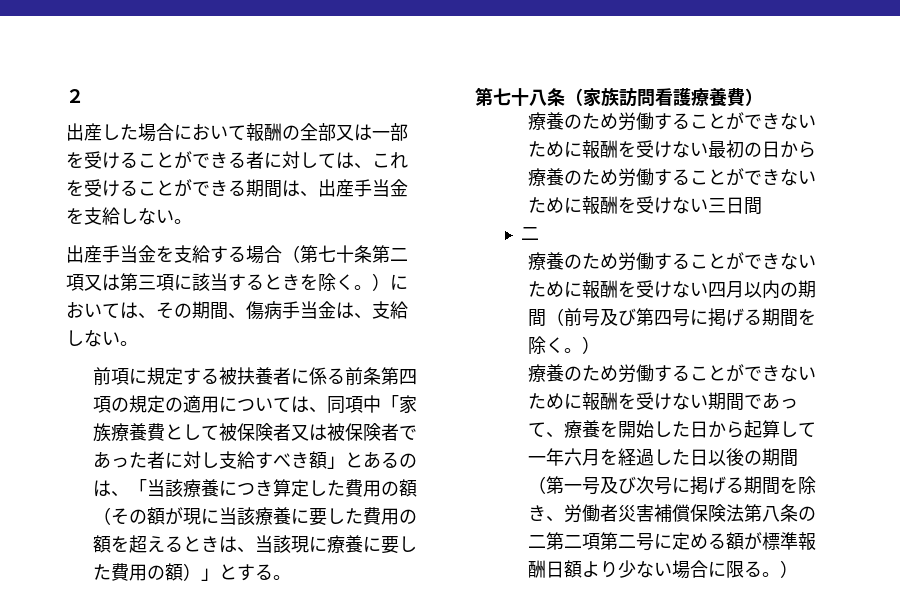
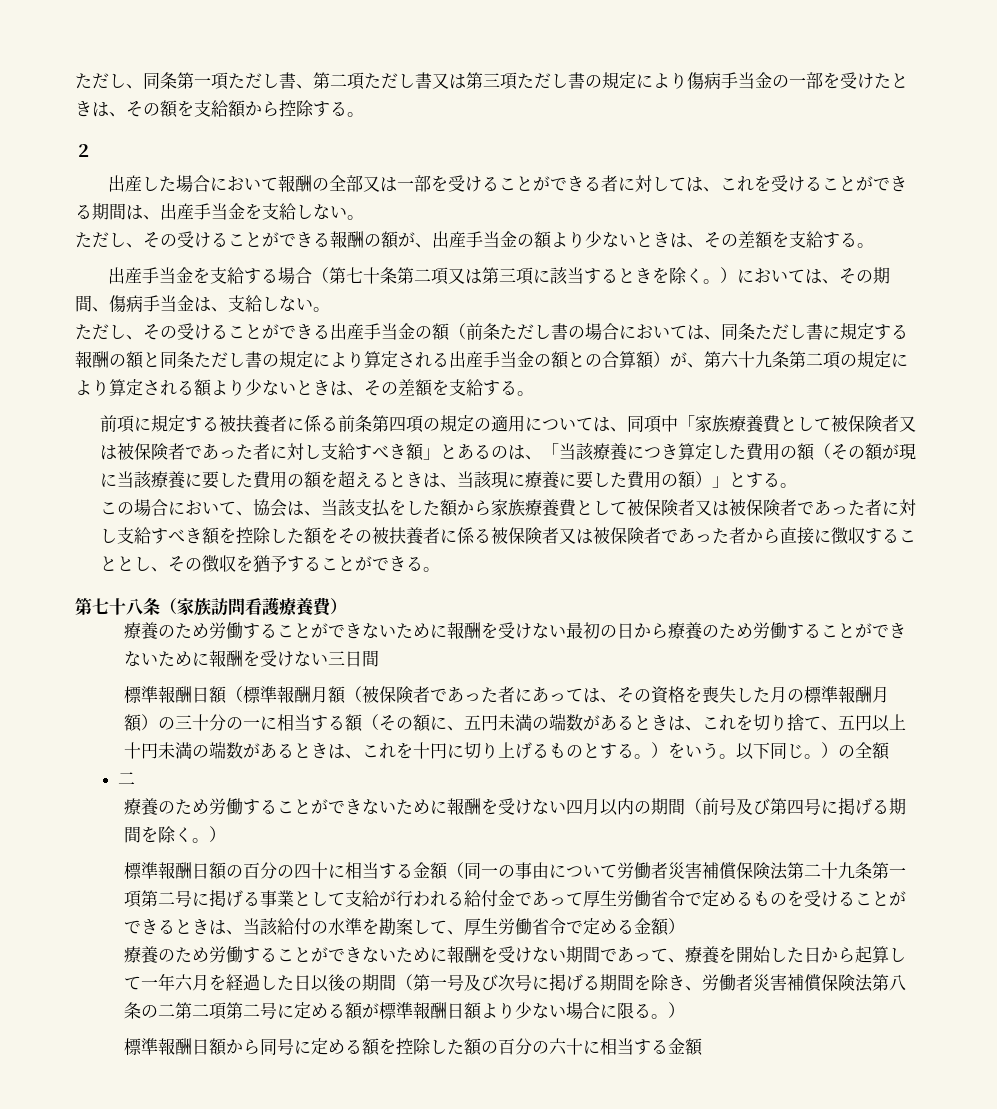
(66, 96) none -> [75,72,908,90] [75,100,364,118] ただし、同条第一項ただし書、第二項ただし書又は第三項ただし書の規定により傷病手当金の一部を受けたときは、その額を支給額から控除する。 //
(192, 221) none -> [75,231,874,249] // ただし、その受けることができる報酬の額が、出産手当金の額より少ないときは、その差額を支給する。
(138, 343) none -> [75,323,908,341] [75,351,908,369] [75,379,534,397] // ただし、その受けることができる出産手当金の額（前条ただし書の場合においては、同条ただし書に規定する報酬の額と同条ただし書の規定により算定される出産手当金の額との合算額）が、第六十九条第二項の規定により算定される額より少ないときは、その差額を支給する。
(291, 577) none -> [99,499,916,517] [99,526,916,545] [99,554,440,572] // この場合において、協会は、当該支払をした額から家族療養費として被保険者又は被保険者であった者に対し支給すべき額を控除した額をその被扶養者に係る被保険者又は被保険者であった者から直接に徴収することとし、その徴収を猶予することができる。
(763, 206) none -> [124,686,890,704] [124,713,907,732] [124,741,891,760] // 標準報酬日額（標準報酬月額（被保険者であった者にあっては、その資格を喪失した月の標準報酬月額）の三十分の一に相当する額（その額に、五円未満の端数があるときは、これを切り捨て、五円以上十円未満の端数があるときは、これを十円に切り上げるものとする。）をいう。以下同じ。）の全額
(601, 345) none -> [124,862,907,880] [124,889,907,908] [124,918,686,936] // 標準報酬日額の百分の四十に相当する金額（同一の事由について労働者災害補償保険法第二十九条第一項第二号に掲げる事業として支給が行われる給付金であって厚生労働省令で定めるものを受けることができるときは、当該給付の水準を勘案して、厚生労働省令で定める金額）
(799, 569) none -> [124,1038,704,1056] // 標準報酬日額から同号に定める額を控除した額の百分の六十に相当する金額

